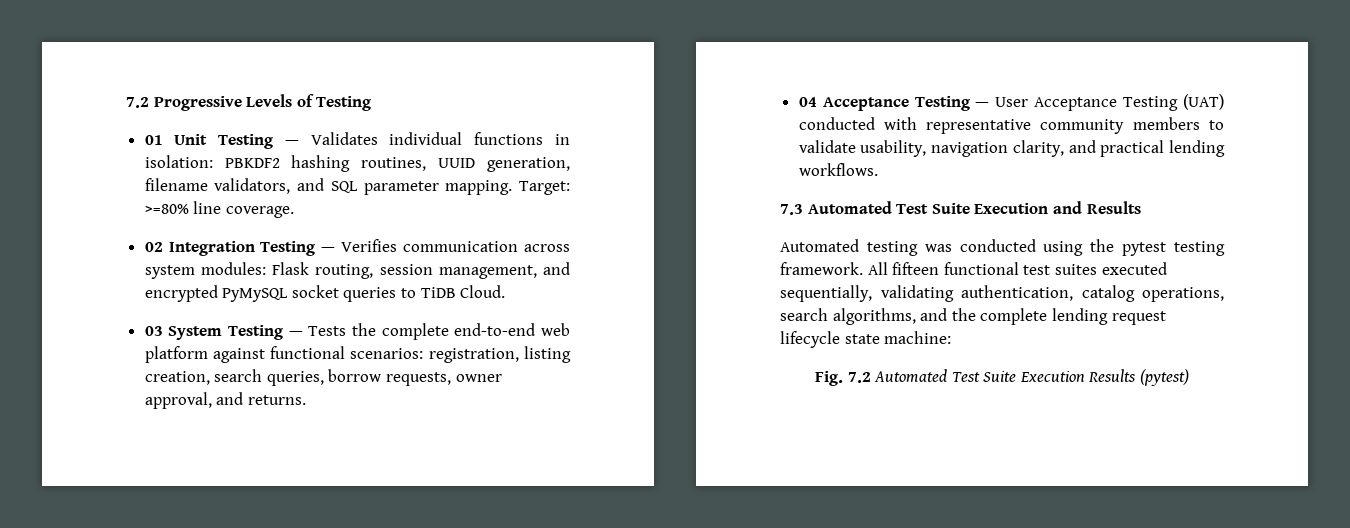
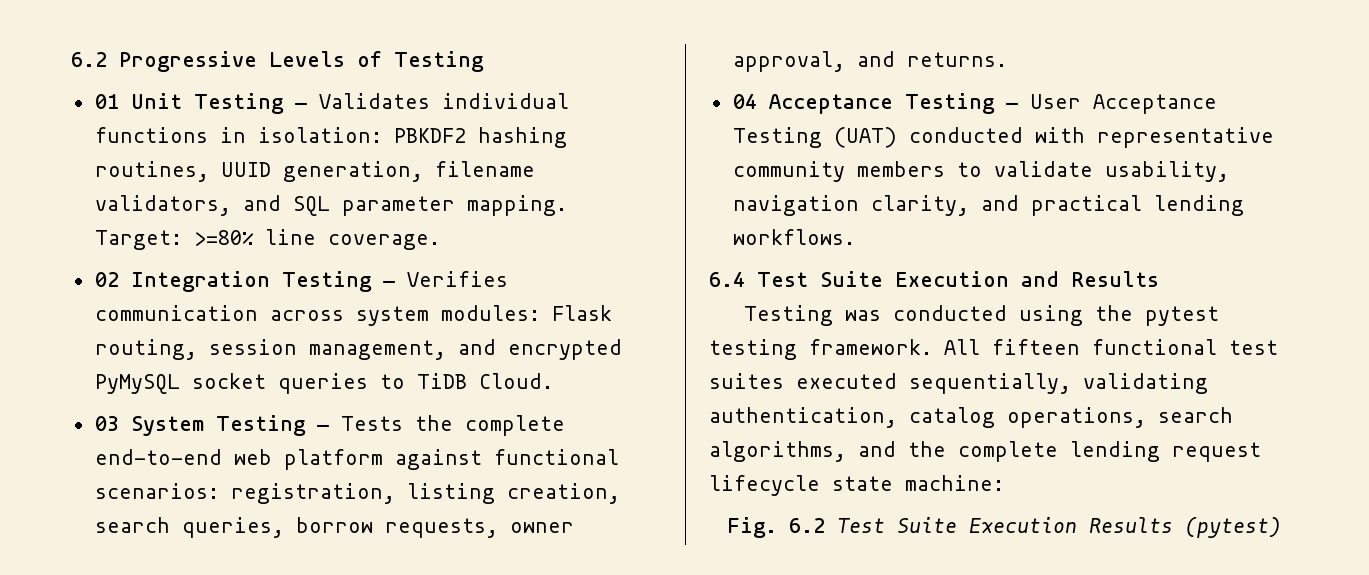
[126,97,149,108] 7.2 -> [71,52,107,67] 6.2
[780,201,892,215] 7.3 Automated -> [709,272,745,287] 6.4
[780,239,918,256] Automated testing -> [743,305,833,326] Testing
[847,369,948,383] 7.2 Automated -> [788,518,825,533] 6.2

